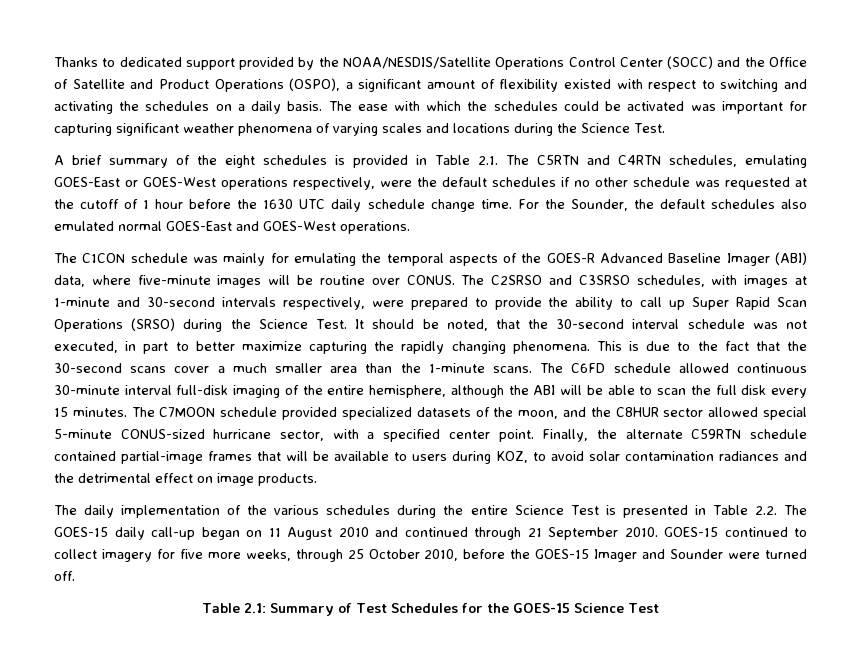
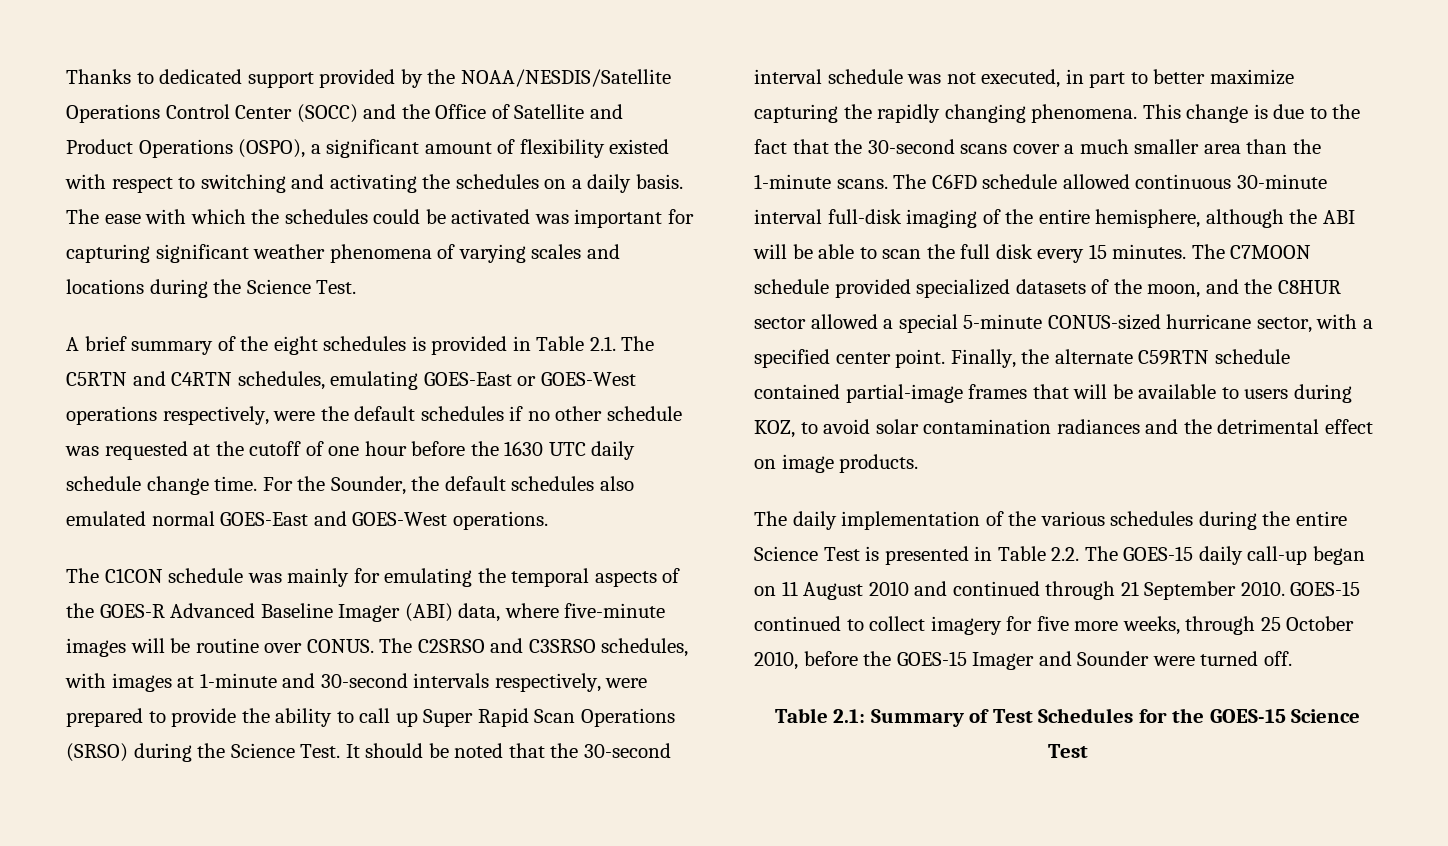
[143,200,150,209] 1 -> [328,446,360,456] one
[446,319,488,331] noted, -> [454,743,504,758] noted
(622, 346) none -> [1186,104,1249,123] change
(759, 412) none -> [883,319,894,329] a

